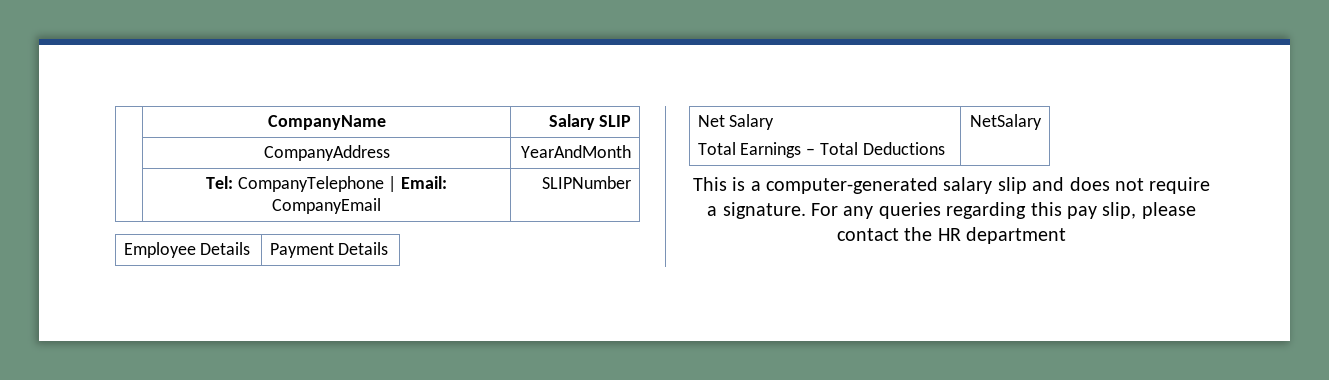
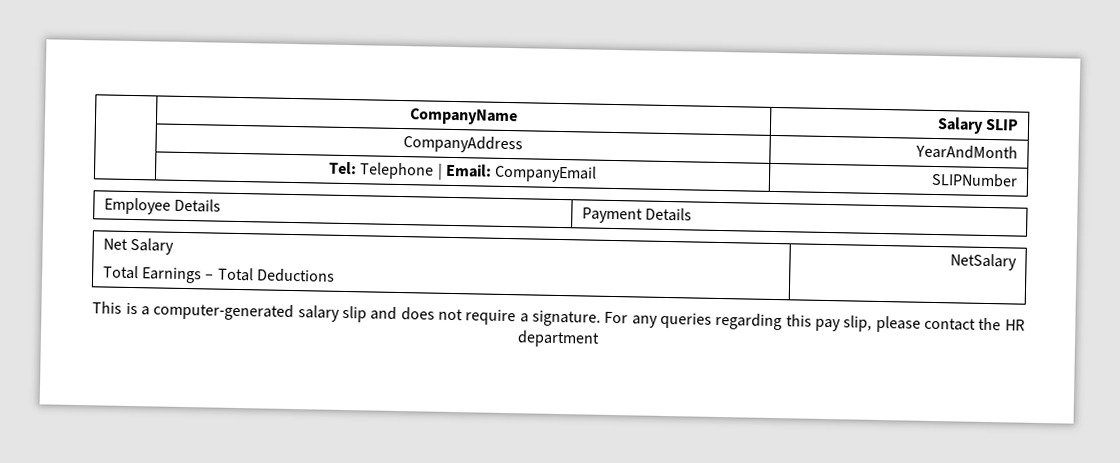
[237,176,384,192] CompanyTelephone -> [359,162,435,180] Telephone

